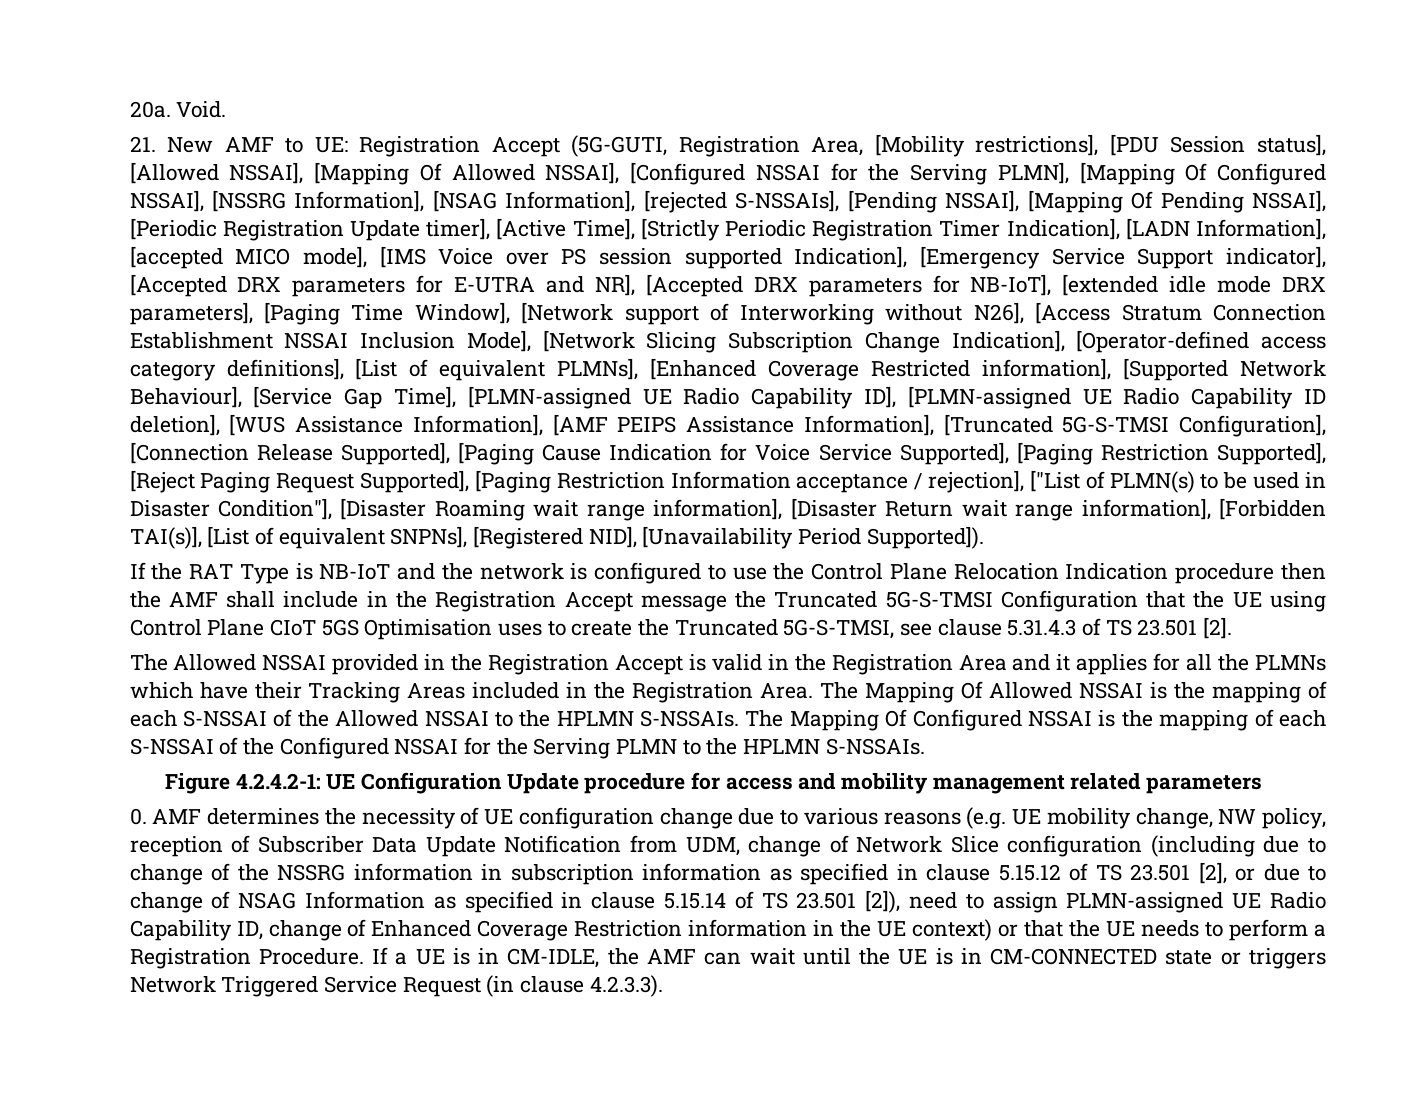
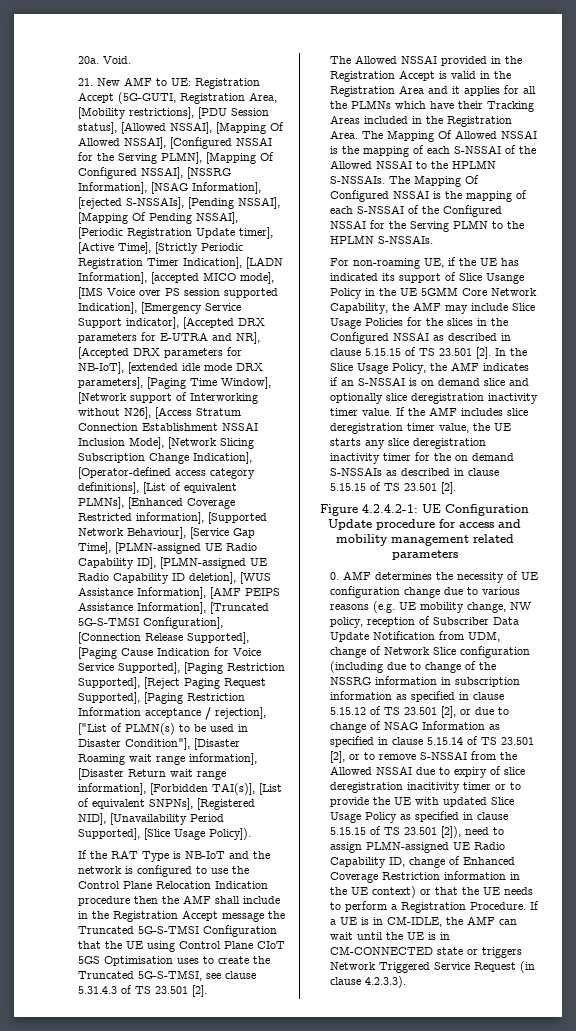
[866,526,984,549] Supported]). -> [77,828,251,840] Supported], [Slice Usage Policy]).
(925, 746) none -> [329,257,519,269] [329,272,524,284] [329,287,537,299] [329,302,535,314] [329,317,508,329] [329,332,511,344] [329,347,527,359] [329,362,529,374] [329,377,529,386] [329,393,538,404] [329,407,528,416] [329,423,511,434] [329,438,486,449] [329,452,514,464] [329,467,499,476] [329,482,456,494] // For non-roaming UE, if the UE has indicated its support of Slice Usange Policy in the UE 5GMM Core Network Capability, the AMF may include Slice Usage Policies for the slices in the Configured NSSAI as described in clause 5.15.15 of TS 23.501 [2]. In the Slice Usage Policy, the AMF indicates if an S-NSSAI is on demand slice and optionally slice deregistration inactivity timer value. If the AMF includes slice deregistration timer value, the UE starts any slice deregistration inactivity timer for the on demand S-NSSAIs as described in clause 5.15.15 of TS 23.501 [2].
(857, 900) none -> [329,751,517,763] [329,766,525,778] [329,782,521,793] [329,797,514,807] [329,811,508,823] [329,826,437,835] [2], or to remove S-NSSAI from the Allowed NSSAI due to expiry of slice deregistration inacitivity timer or to provide the UE with updated Slice Usage Policy as specified in clause 5.15.15 of TS 23.501

